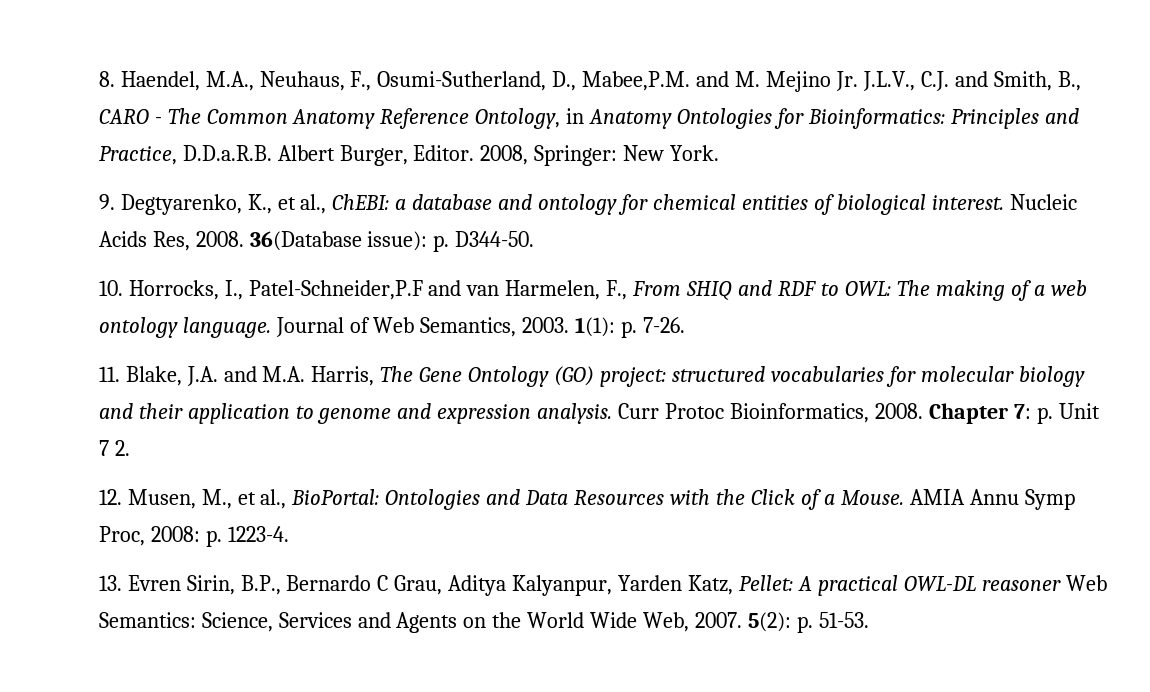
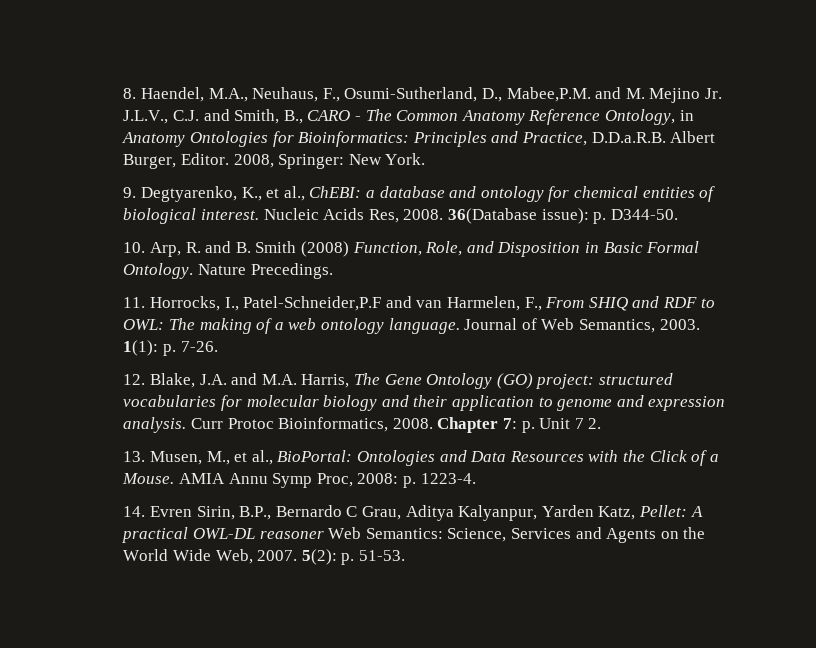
(123, 288) none -> [150,241,700,257] [123,263,333,279] [123,297,146,308] Arp, R. and B. Smith (2008) Function, Role, and Disposition in Basic Formal Ontology. Nature Precedings. // 11.
[98,366,120,382] 11. -> [123,374,146,385] 12.
[98,489,122,505] 12. -> [123,451,146,462] 13.
[98,575,122,591] 13. -> [123,506,146,517] 14.

